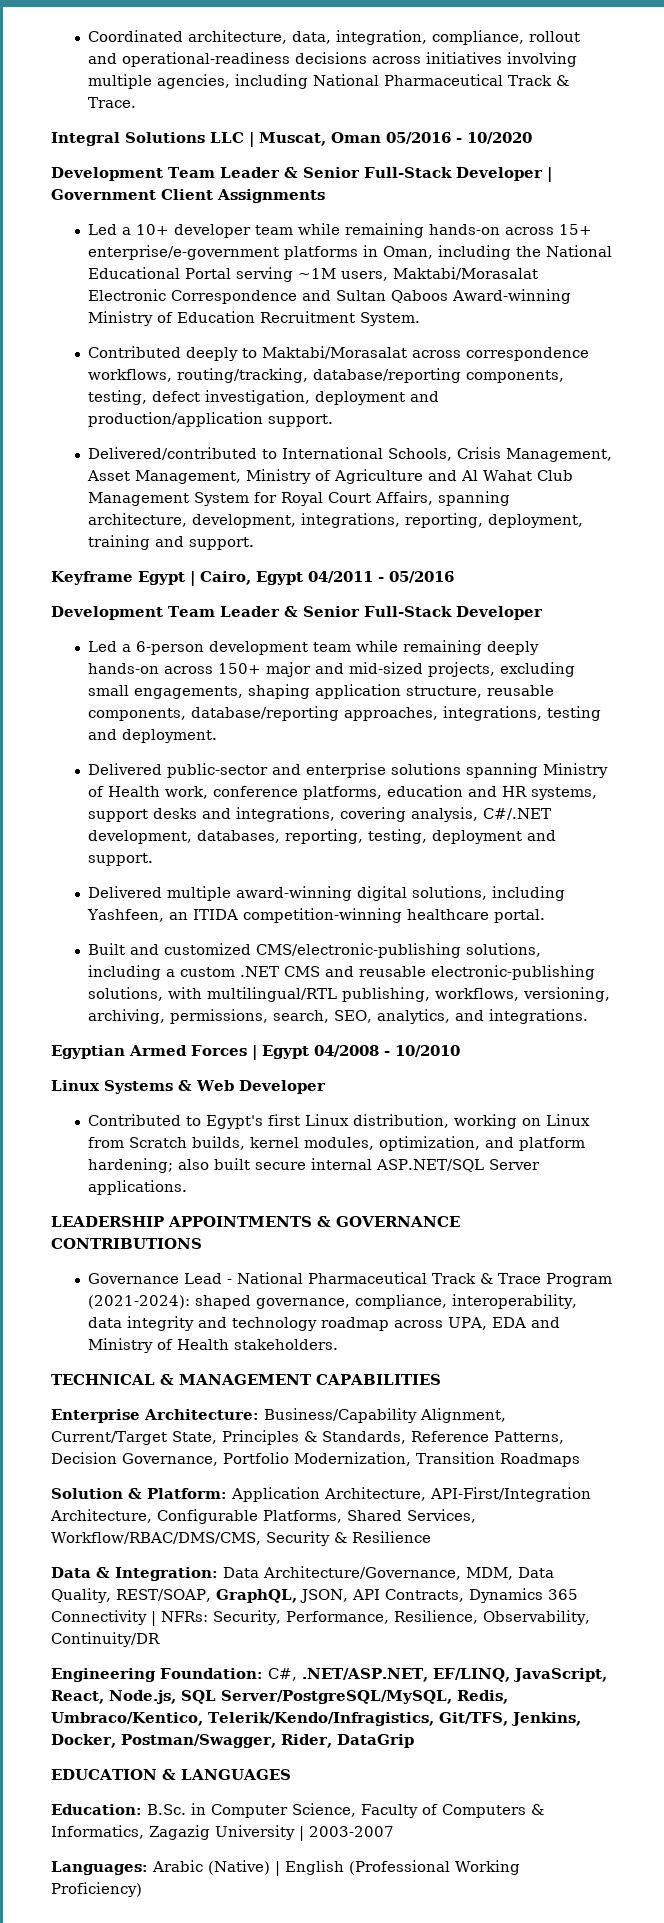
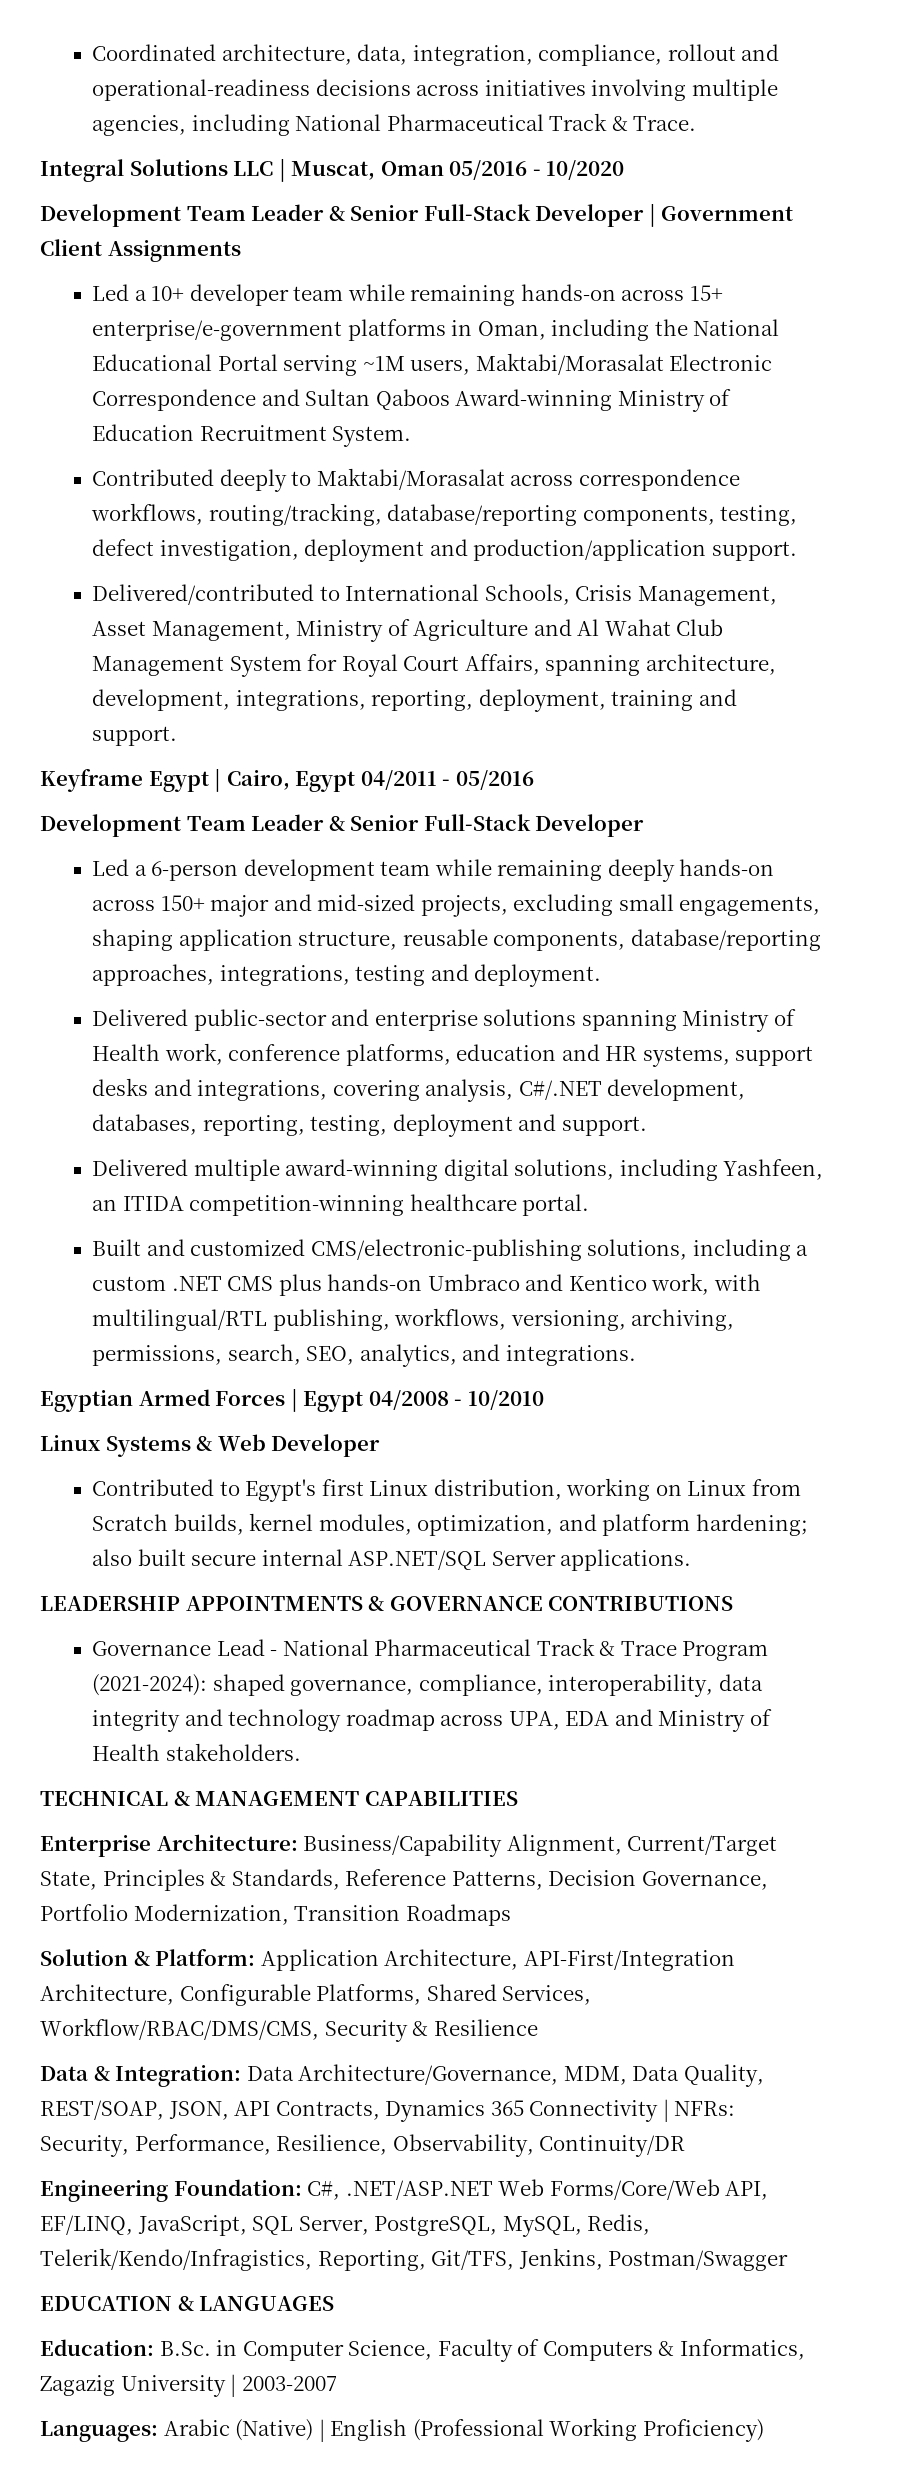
[325,965,596,980] [88,987,164,1001] and reusable electronic-publishing solutions, -> [278,1273,710,1296] plus hands-on Umbraco and Kentico work,
[215,1589,297,1603] GraphQL, -> (164, 2110) none
[302,1668,607,1682] [51,1690,508,1704] [51,1712,581,1726] [51,1734,414,1748] .NET/ASP.NET, EF/LINQ, JavaScript, React, Node.js, SQL Server/PostgreSQL/MySQL, Redis, Umbraco/Kentico, Telerik/Kendo/Infragistics, Git/TFS, Jenkins, Docker, Postman/Swagger, Rider, DataGrip -> [345,2179,769,2200] [40,2214,651,2237] [40,2248,789,2271] .NET/ASP.NET Web Forms/Core/Web API, EF/LINQ, JavaScript, SQL Server, PostgreSQL, MySQL, Redis, Telerik/Kendo/Infragistics, Reporting, Git/TFS, Jenkins, Postman/Swagger

